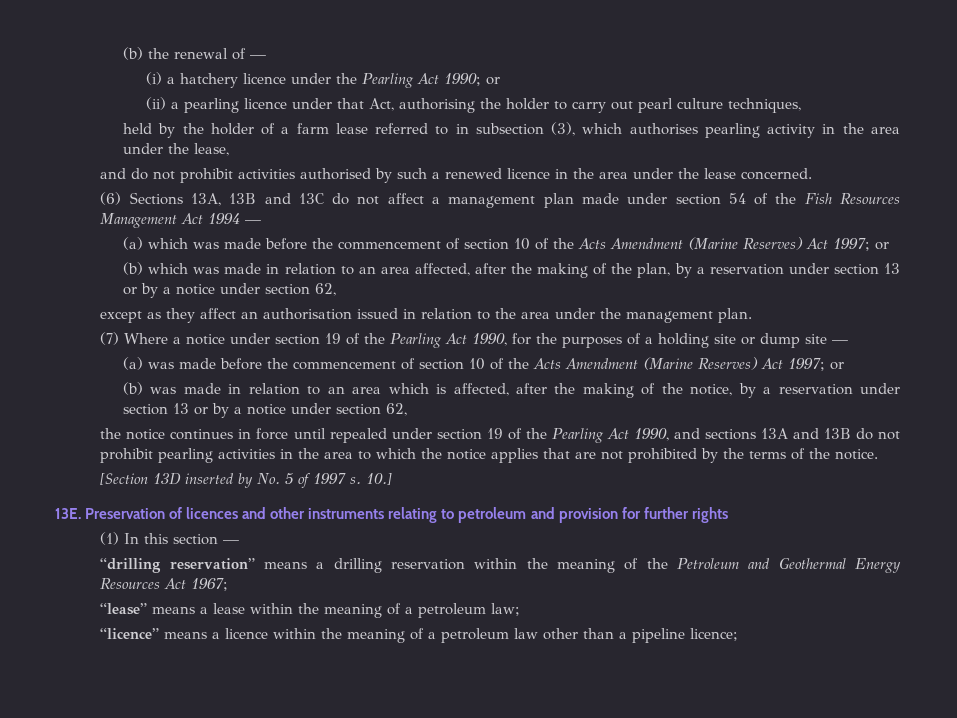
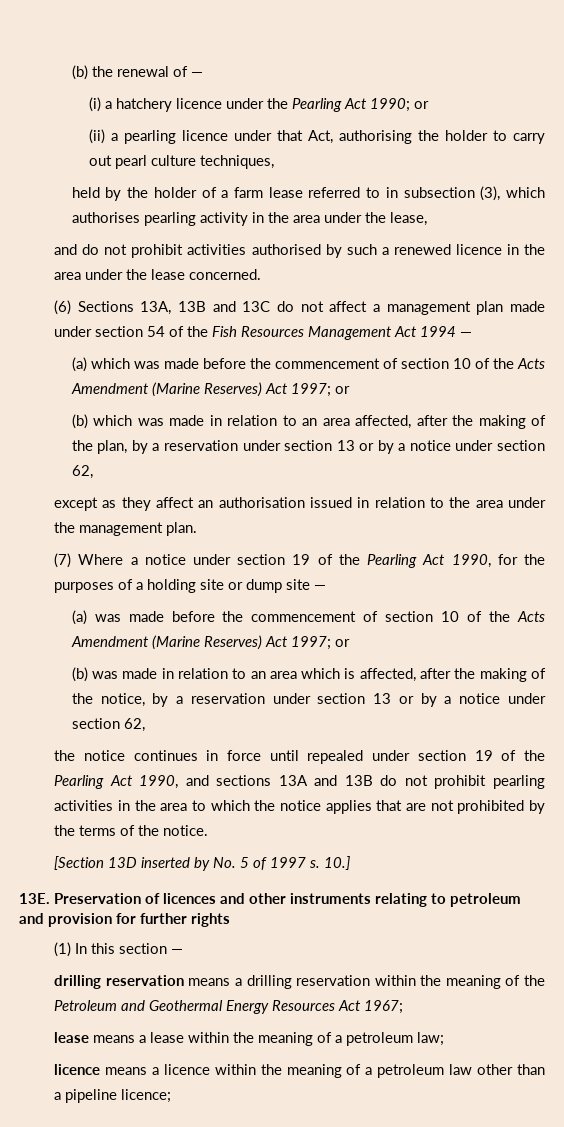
[100,558,255,573] “drilling reservation” -> [54,975,184,989] drilling reservation
[100,603,148,615] “lease” -> [54,1032,90,1043] lease
[100,628,160,639] “licence” -> [54,1064,101,1075] licence

